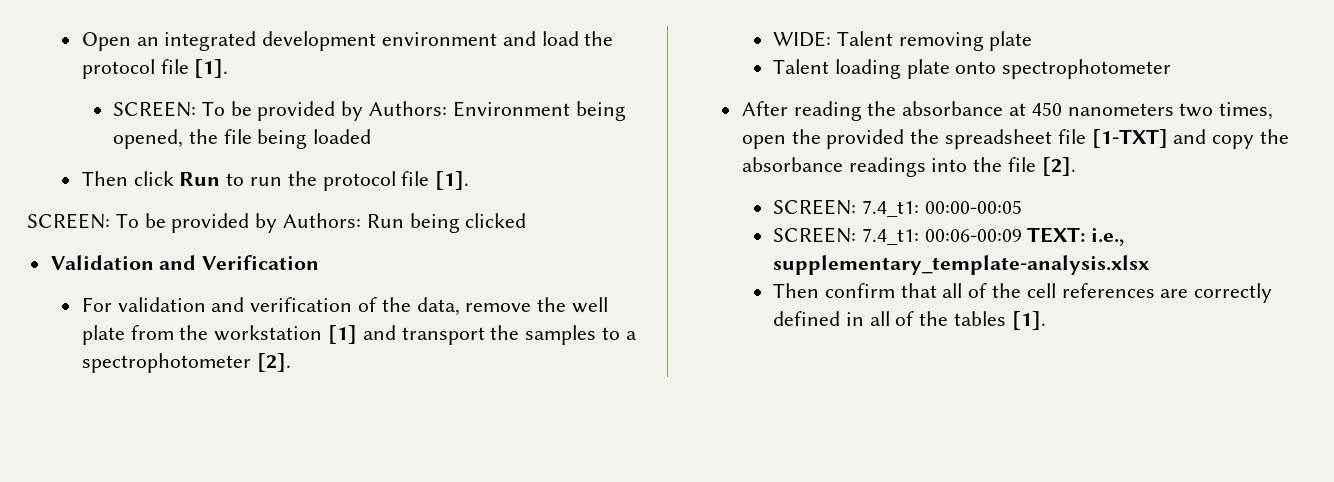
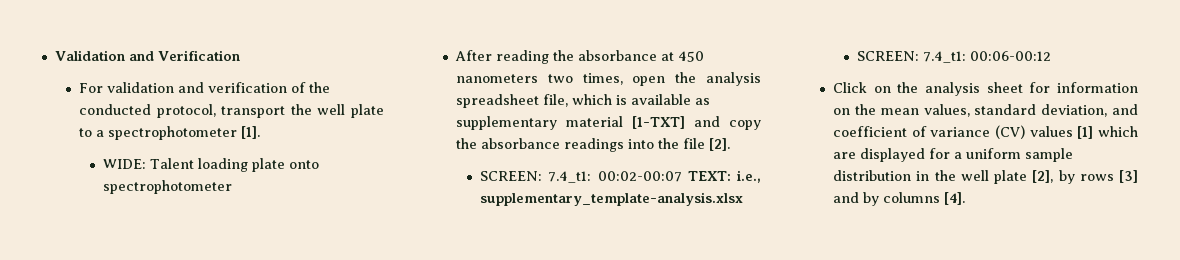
[81,31,614,51] [81,59,229,79] [112,101,626,121] [112,129,372,149] [81,171,470,191] [27,213,527,233] Open an integrated development environment and load the protocol file [1]. // SCREEN: To be provided by Authors: Environment being opened, the file being loaded // Then click Run to run the protocol file [1]. // SCREEN: To be provided by Authors: Run being clicked // -> (54, 55) none
[416,297,609,316] [81,325,597,345] data, remove the well plate from the workstation [1] and transport the samples -> [79,104,384,118] conducted protocol, transport the well plate
[256,353,291,372] [2]. -> [241,126,261,139] [1].
[898,31,1033,51] [772,59,829,74] removing plate // Talent -> (195, 163) none
[826,129,1086,149] provided the spreadsheet file -> [706,72,761,86] [456,94,711,108] [456,116,624,130] analysis spreadsheet file, which is available as supplementary material
[924,200,1022,214] [772,227,1022,245] 00:00-00:05 // SCREEN: 7.4_t1: 00:06-00:09 -> [597,171,682,182] 00:02-00:07
[772,283,1273,303] [772,311,1046,330] Then confirm that all of the cell references are correctly defined in all of the tables [1]. -> [857,51,1052,63] [833,82,1138,96] [833,104,1138,117] [833,125,1138,139] [833,148,1074,162] [833,170,1138,184] [833,192,966,206] SCREEN: 7.4_t1: 00:06-00:12 // Click on the analysis sheet for information on the mean values, standard deviation, and coefficient of variance (CV) values [1] which are displayed for a uniform sample distribution in the well plate [2], by rows [3] and by columns [4].

